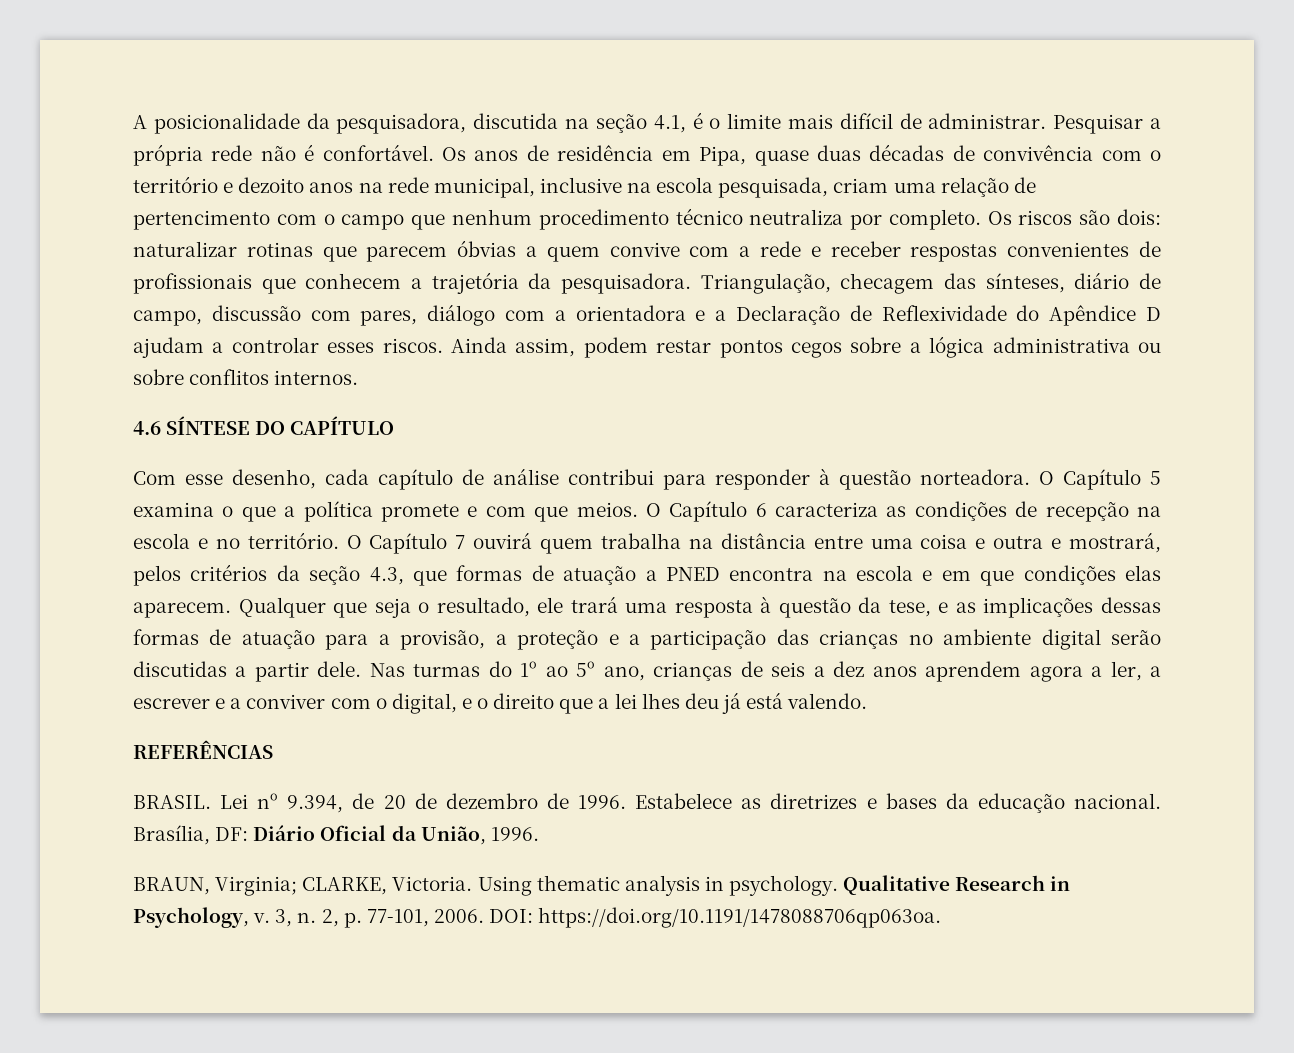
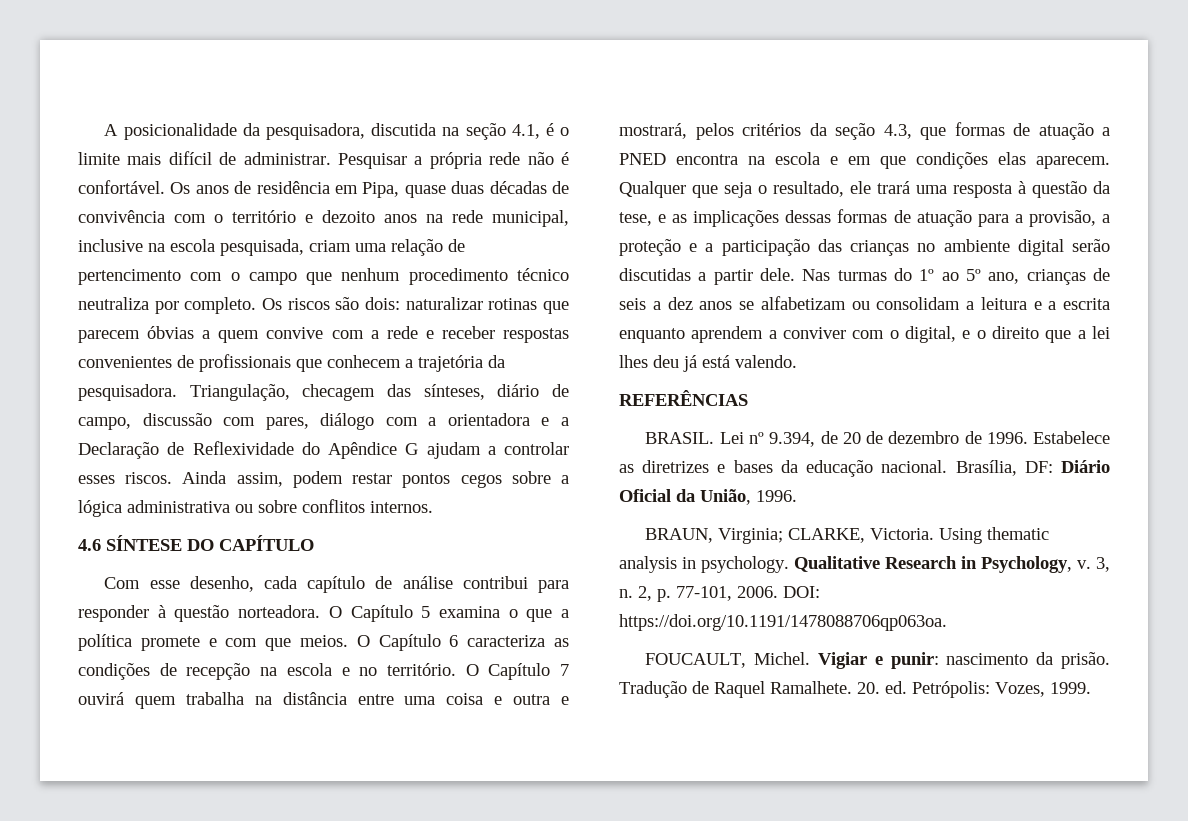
[1145,307,1161,321] D -> [405,443,419,455] G
[925,661,1161,682] [133,698,226,709] aprendem agora a ler, a escrever e -> [739,296,1110,310] [619,326,764,343] se alfabetizam ou consolidam a leitura e a escrita enquanto aprendem
(942, 917) none -> [645,652,1110,669] [619,681,1091,698] // FOUCAULT, Michel. Vigiar e punir: nascimento da prisão. Tradução de Raquel Ramalhete. 20. ed. Petrópolis: Vozes, 1999.

